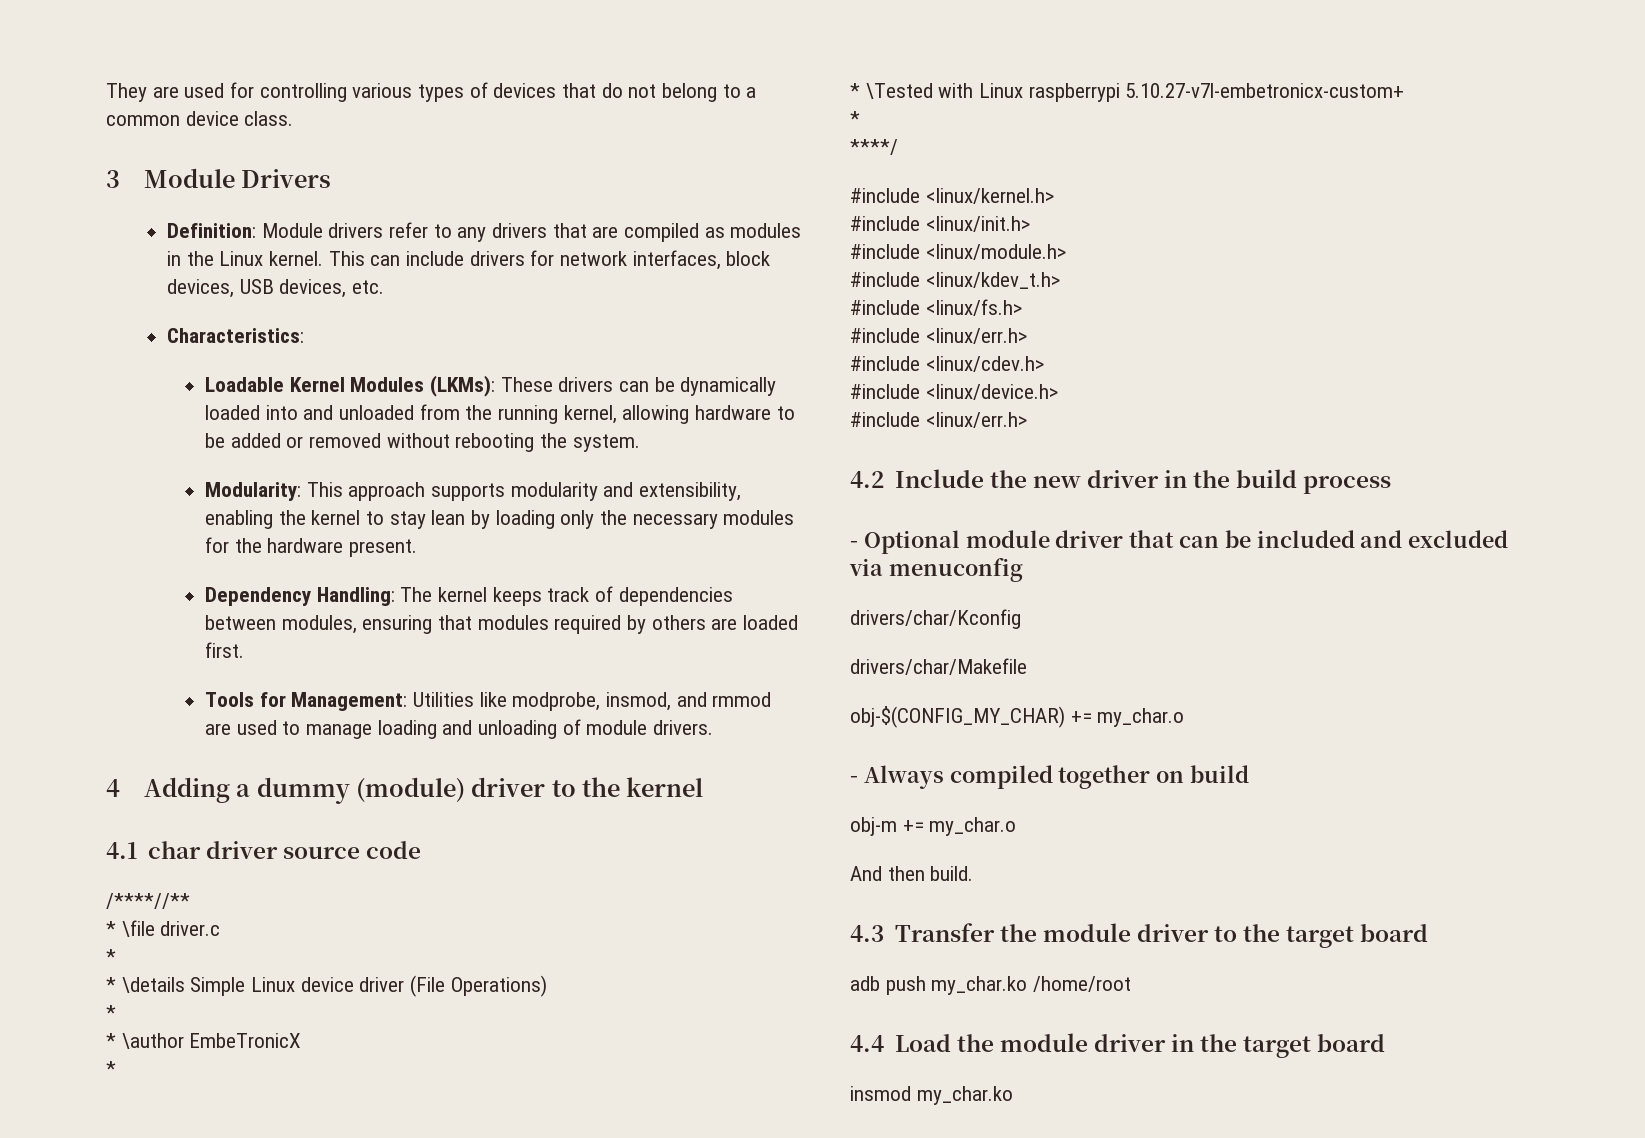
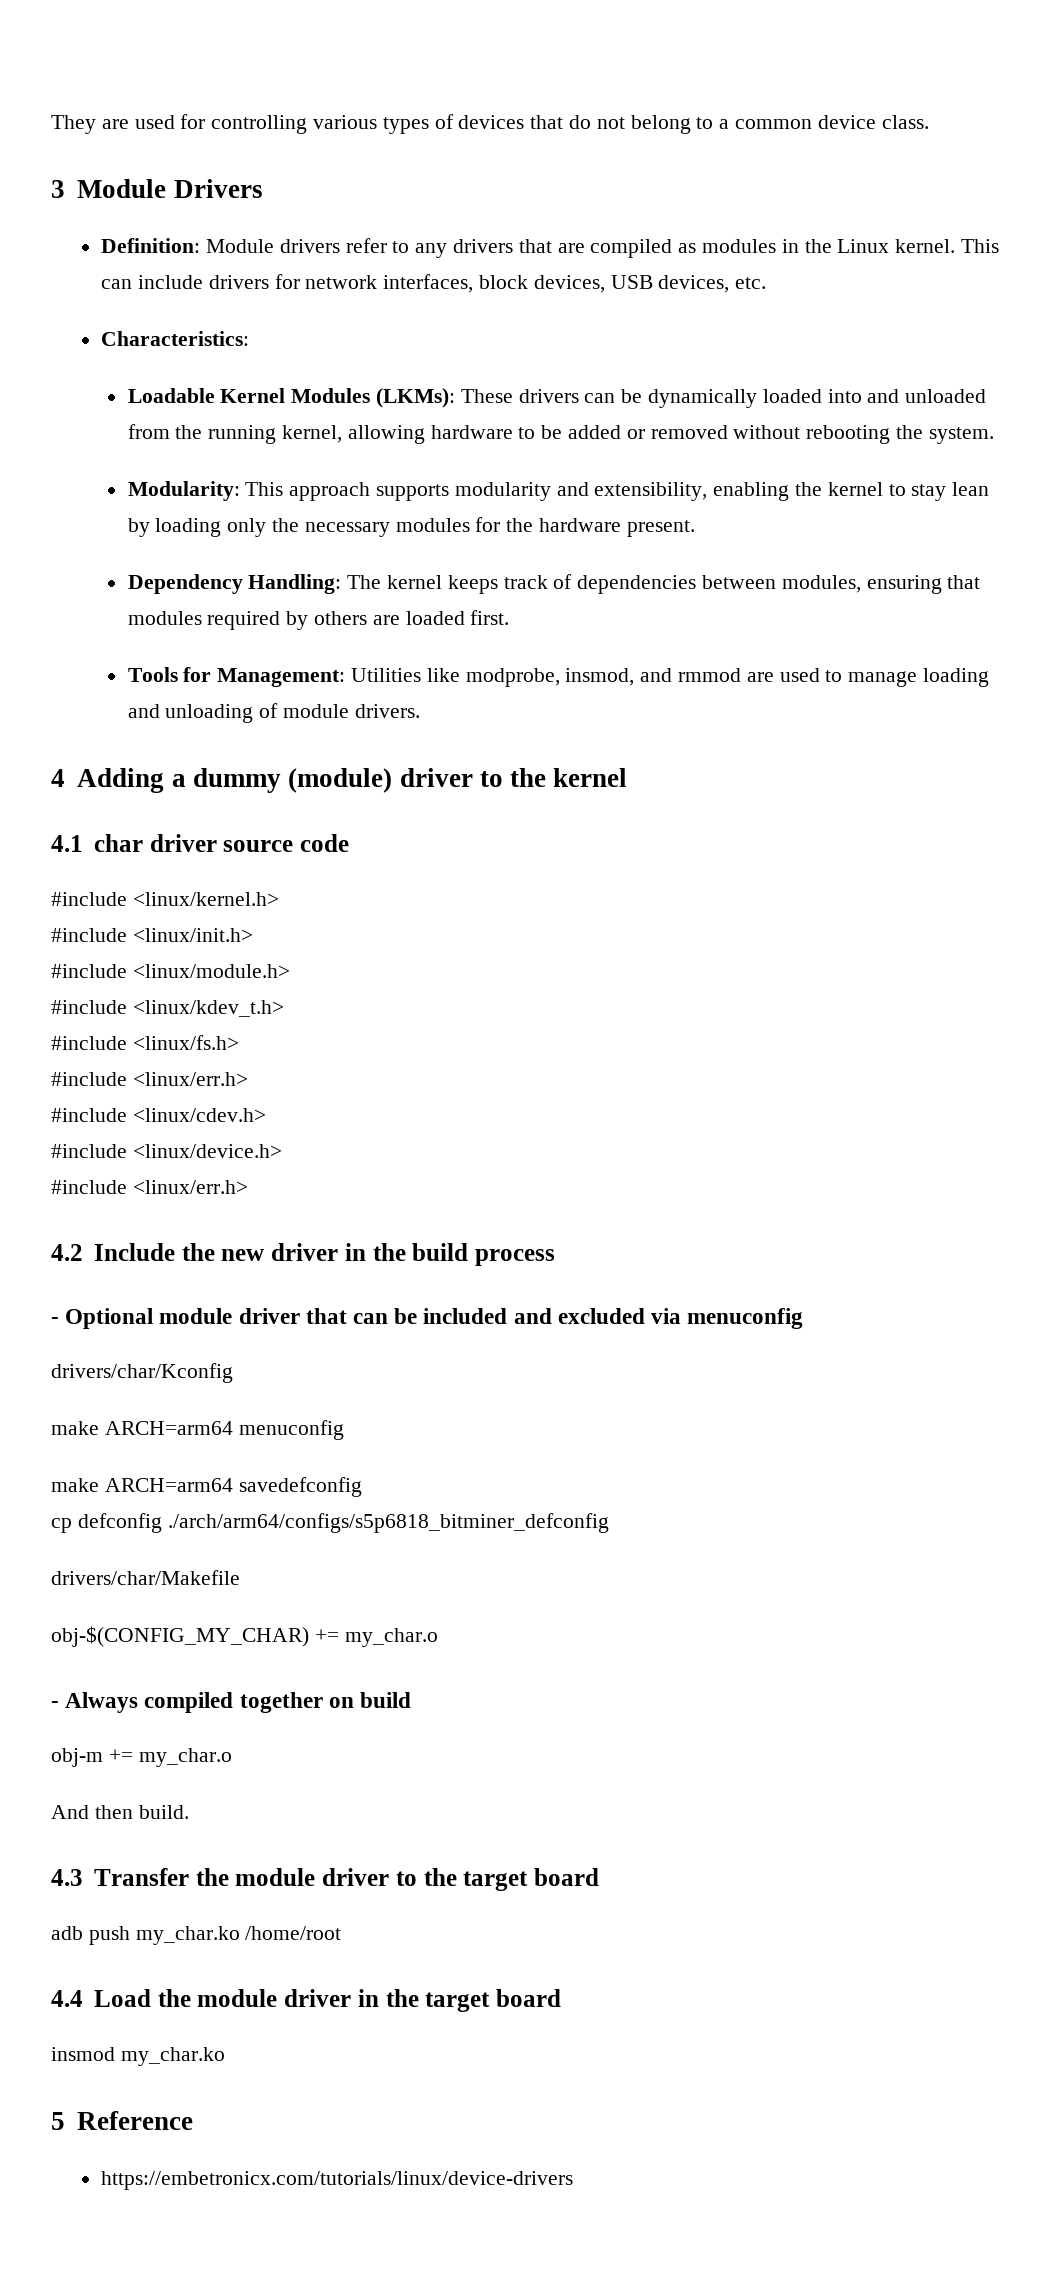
[106,893,190,909] [106,920,221,937] [106,949,116,964] [106,975,547,997] [106,1005,116,1020] [106,1033,302,1049] [106,1061,116,1076] [850,83,1405,102] [850,111,860,126] [850,139,898,155] // /****//** // * \file driver.c // * // * \details Simple Linux device driver (File Operations) // * // * \author EmbeTronicX // * // * \Tested with Linux raspberrypi 5.10.27-v7l-embetronicx-custom+ // * // ****/ -> (349, 843) none
(1021, 619) none -> [51,1420,344,1440] [51,1477,362,1497] [51,1513,609,1533] // make ARCH=arm64 menuconfig // make ARCH=arm64 savedefconfig // cp defconfig ./arch/arm64/configs/s5p6818_bitminer_defconfig
(1013, 1095) none -> [51,2111,194,2130] [101,2171,574,2190] // 5 Reference // https://embetronicx.com/tutorials/linux/device-drivers

